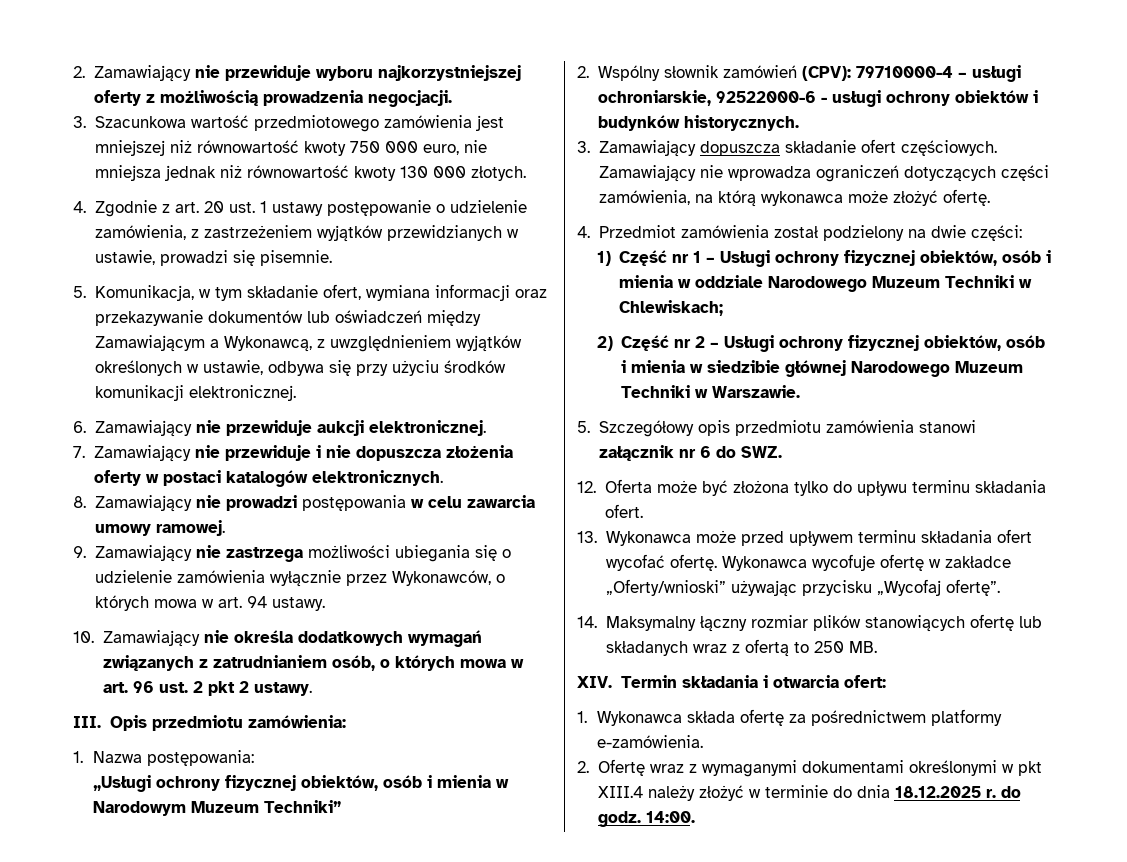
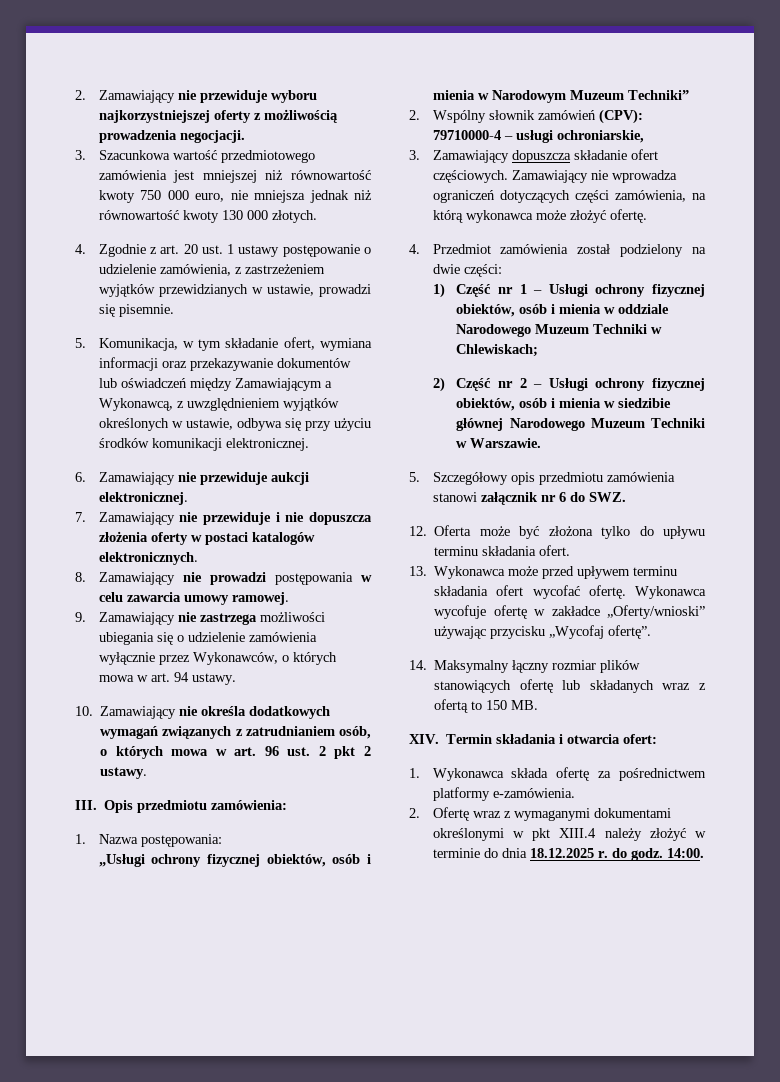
[715,90,1038,107] [597,115,799,131] 92522000-6 - usługi ochrony obiektów i budynków historycznych. -> (644, 136) none
[813,641,844,653] 250 -> [486,700,508,710] 150

